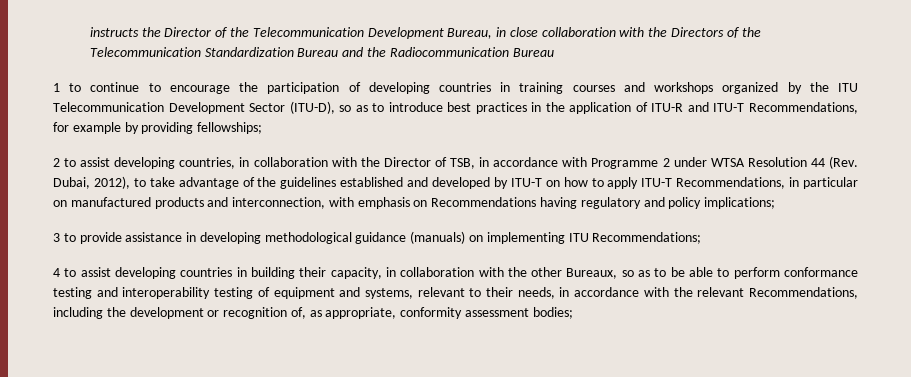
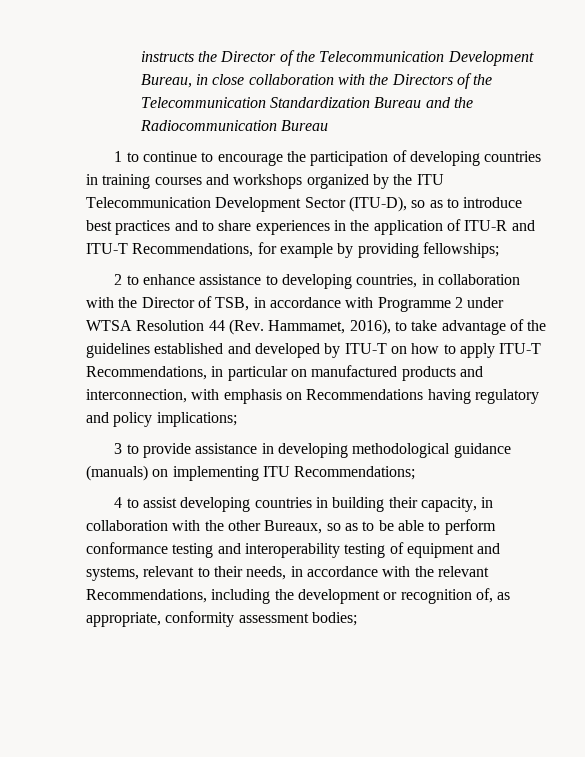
(527, 108) none -> [174,220,330,235] and to share experiences
[80,157,111,167] assist -> [142,274,278,285] enhance assistance to
[53,176,130,189] Dubai, 2012), -> [268,319,391,335] Hammamet, 2016),

